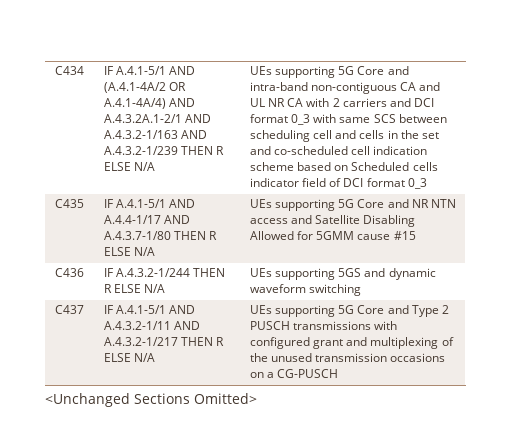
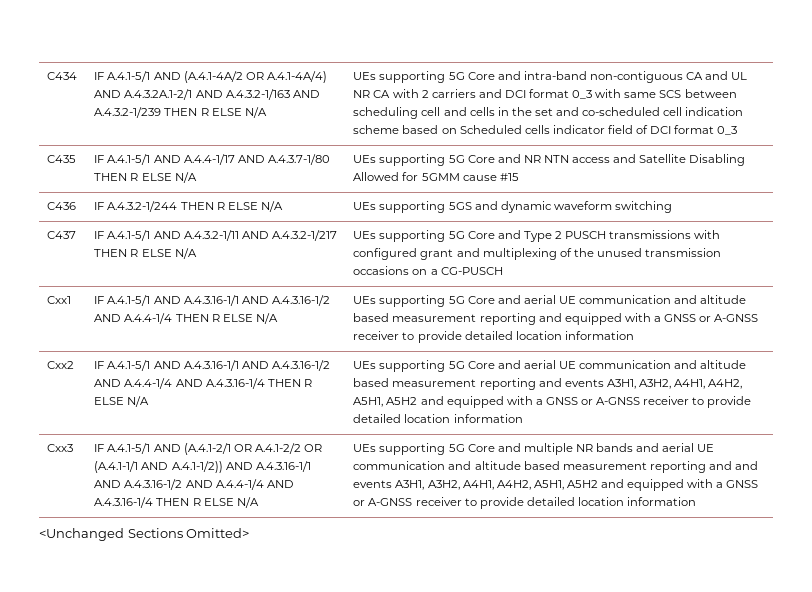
(339, 373) none -> [47,296,72,304] [94,295,330,306] [94,313,278,324] [353,295,747,307] [353,313,759,325] [353,331,634,343] [47,361,75,369] [94,360,330,371] [94,378,312,389] [94,396,150,407] [353,360,747,372] [353,378,743,390] [353,396,752,408] [353,414,523,423] [47,444,74,452] [94,443,322,455] [94,461,311,473] [94,479,294,490] [94,497,259,508] [353,443,715,455] [353,461,759,473] [353,479,759,491] [353,497,697,509] // Cxx1 | IF A.4.1-5/1 AND A.4.3.16-1/1 AND A.4.3.16-1/2 AND A.4.4-1/4 THEN R ELSE N/A | UEs supporting 5G Core and aerial UE communication and altitude based measurement reporting and equipped with a GNSS or A-GNSS receiver to provide detailed location information // Cxx2 | IF A.4.1-5/1 AND A.4.3.16-1/1 AND A.4.3.16-1/2 AND A.4.4-1/4 AND A.4.3.16-1/4 THEN R ELSE N/A | UEs supporting 5G Core and aerial UE communication and altitude based measurement reporting and events A3H1, A3H2, A4H1, A4H2, A5H1, A5H2 and equipped with a GNSS or A-GNSS receiver to provide detailed location information // Cxx3 | IF A.4.1-5/1 AND (A.4.1-2/1 OR A.4.1-2/2 OR (A.4.1-1/1 AND A.4.1-1/2)) AND A.4.3.16-1/1 AND A.4.3.16-1/2 AND A.4.4-1/4 AND A.4.3.16-1/4 THEN R ELSE N/A | UEs supporting 5G Core and multiple NR bands and aerial UE communication and altitude based measurement reporting and and events A3H1, A3H2, A4H1, A4H2, A5H1, A5H2 and equipped with a GNSS or A-GNSS receiver to provide detailed location information

